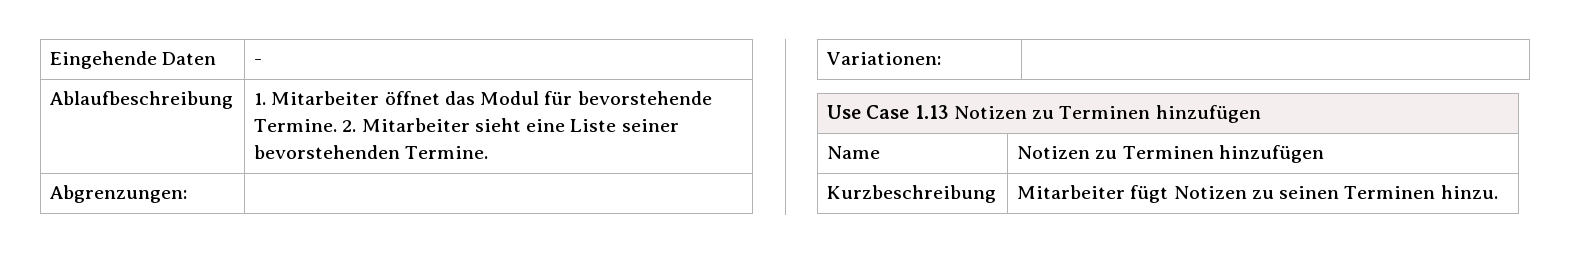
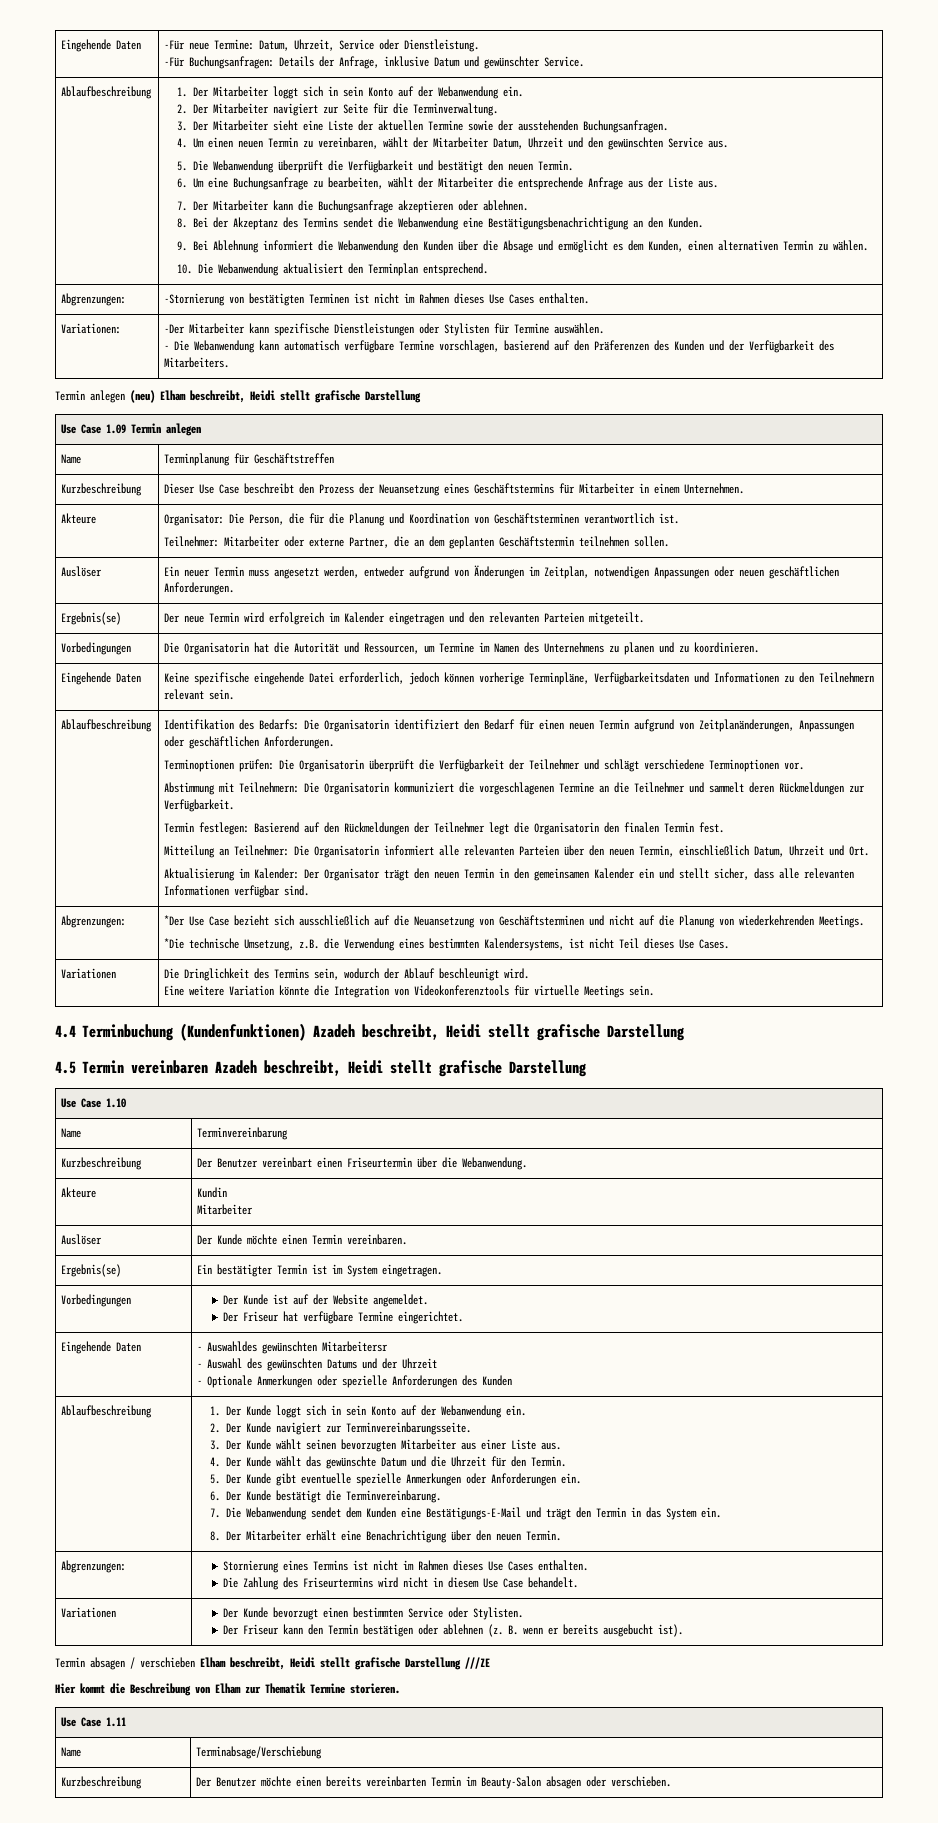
[50,51,217,69] [254,59,263,65] [50,91,234,109] [254,91,712,105] [254,118,679,132] [254,145,489,159] [50,185,188,203] [826,52,942,65] [827,105,1261,123] [827,146,881,159] [1017,145,1324,163] [827,185,997,203] [1017,185,1498,203] Eingehende Daten | - // Ablaufbeschreibung | 1. Mitarbeiter öffnet das Modul für bevorstehende Termine. 2. Mitarbeiter sieht eine Liste seiner bevorstehenden Termine. // Abgrenzungen: | // Variationen: | // Use Case 1.13 Notizen zu Terminen hinzufügen // Name | Notizen zu Terminen hinzufügen // Kurzbeschreibung | Mitarbeiter fügt Notizen zu seinen Terminen hinzu. -> [61,39,142,52] [164,39,480,52] [164,56,585,69] [61,86,153,99] [176,86,523,99] [176,103,498,116] [176,120,668,133] [176,137,728,150] [176,160,573,173] [176,177,718,190] [176,200,528,213] [176,217,703,230] [176,240,868,253] [176,263,488,276] [61,293,127,306] [164,293,590,306] [61,323,122,334] [164,323,605,336] [164,340,835,353] [164,357,230,368] [55,390,421,403] [61,423,202,436] [61,454,82,464] [164,453,335,466] [61,483,143,496] [164,483,745,496] [61,513,97,524] [164,513,680,526] [164,536,670,549] [61,566,103,577] [164,565,840,579] [164,582,235,595] [61,612,122,625] [164,612,645,625] [61,642,132,655] [164,642,760,655] [61,672,142,685] [164,672,875,685] [164,689,235,700] [61,719,153,732] [164,719,855,732] [164,736,335,749] [164,759,805,772] [164,782,866,795] [164,799,235,812] [164,822,725,835] [164,845,870,858] [164,868,855,881] [164,885,310,898] [61,915,127,928] [164,915,865,928] [164,938,730,951] [61,968,117,979] [164,968,530,981] [164,985,655,998] [55,1023,685,1041] [55,1060,587,1077] [61,1098,127,1108] [61,1128,82,1138] [197,1127,289,1140] [61,1157,143,1170] [197,1157,528,1170] [61,1187,97,1198] [197,1187,228,1198] [197,1204,254,1215] [61,1234,103,1245] [197,1234,408,1245] [61,1264,122,1277] [197,1264,443,1277] [61,1294,132,1307] [223,1294,429,1307] [223,1311,464,1324] [61,1341,142,1354] [197,1341,389,1354] [197,1358,438,1371] [197,1375,513,1388] [61,1405,153,1418] [209,1405,526,1418] [209,1422,471,1435] [209,1439,561,1452] [209,1456,566,1469] [209,1473,581,1486] [209,1490,441,1503] [209,1507,721,1520] [209,1530,561,1543] [61,1560,127,1573] [223,1560,589,1573] [223,1577,579,1590] [61,1607,117,1618] [223,1607,524,1620] [223,1624,684,1637] [55,1657,490,1670] [55,1683,400,1696] [61,1717,127,1727] [61,1747,82,1757] [196,1746,323,1759] [61,1776,143,1789] [196,1776,672,1789] Eingehende Daten | -Für neue Termine: Datum, Uhrzeit, Service oder Dienstleistung. // -Für Buchungsanfragen: Details der Anfrage, inklusive Datum und gewünschter Service. // Ablaufbeschreibung | 1. Der Mitarbeiter loggt sich in sein Konto auf der Webanwendung ein. // 2. Der Mitarbeiter navigiert zur Seite für die Terminverwaltung. // 3. Der Mitarbeiter sieht eine Liste der aktuellen Termine sowie der ausstehenden Buchungsanfragen. // 4. Um einen neuen Termin zu vereinbaren, wählt der Mitarbeiter Datum, Uhrzeit und den gewünschten Service aus. // 5. Die Webanwendung überprüft die Verfügbarkeit und bestätigt den neuen Termin. // 6. Um eine Buchungsanfrage zu bearbeiten, wählt der Mitarbeiter die entsprechende Anfrage aus der Liste aus. // 7. Der Mitarbeiter kann die Buchungsanfrage akzeptieren oder ablehnen. // 8. Bei der Akzeptanz des Termins sendet die Webanwendung eine Bestätigungsbenachrichtigung an den Kunden. // 9. Bei Ablehnung informiert die Webanwendung den Kunden über die Absage und ermöglicht es dem Kunden, einen alternativen Termin zu wählen. // 10. Die Webanwendung aktualisiert den Terminplan entsprechend. // Abgrenzungen: | -Stornierung von bestätigten Terminen ist nicht im Rahmen dieses Use Cases enthalten. // Variationen: | -Der Mitarbeiter kann spezifische Dienstleistungen oder Stylisten für Termine auswählen. // - Die Webanwendung kann automatisch verfügbare Termine vorschlagen, basierend auf den Präferenzen des Kunden und der Verfügbarkeit des Mitarbeiters. // Termin anlegen (neu) Elham beschreibt, Heidi stellt grafische Darstellung // Use Case 1.09 Termin anlegen // Name | Terminplanung für Geschäftstreffen // Kurzbeschreibung | Dieser Use Case beschreibt den Prozess der Neuansetzung eines Geschäftstermins für Mitarbeiter in einem Unternehmen. // Akteure | Organisator: Die Person, die für die Planung und Koordination von Geschäftsterminen verantwortlich ist. // Teilnehmer: Mitarbeiter oder externe Partner, die an dem geplanten Geschäftstermin teilnehmen sollen. // Auslöser | Ein neuer Termin muss angesetzt werden, entweder aufgrund von Änderungen im Zeitplan, notwendigen Anpassungen oder neuen geschäftlichen Anforderungen. // Ergebnis(se) | Der neue Termin wird erfolgreich im Kalender eingetragen und den relevanten Parteien mitgeteilt. // Vorbedingungen | Die Organisatorin hat die Autorität und Ressourcen, um Termine im Namen des Unternehmens zu planen und zu koordinieren. // Eingehende Daten | Keine spezifische eingehende Datei erforderlich, jedoch können vorherige Terminpläne, Verfügbarkeitsdaten und Informationen zu den Teilnehmern relevant sein. // Ablaufbeschreibung | Identifikation des Bedarfs: Die Organisatorin identifiziert den Bedarf für einen neuen Termin aufgrund von Zeitplanänderungen, Anpassungen oder geschäftlichen Anforderungen. // Terminoptionen prüfen: Die Organisatorin überprüft die Verfügbarkeit der Teilnehmer und schlägt verschiedene Terminoptionen vor. // Abstimmung mit Teilnehmern: Die Organisatorin kommuniziert die vorgeschlagenen Termine an die Teilnehmer und sammelt deren Rückmeldungen zur Verfügbarkeit. // Termin festlegen: Basierend auf den Rückmeldungen der Teilnehmer legt die Organisatorin den finalen Termin fest. // Mitteilung an Teilnehmer: Die Organisatorin informiert alle relevanten Parteien über den neuen Termin, einschließlich Datum, Uhrzeit und Ort. // Aktualisierung im Kalender: Der Organisator trägt den neuen Termin in den gemeinsamen Kalender ein und stellt sicher, dass alle relevanten Informationen verfügbar sind. // Abgrenzungen: | *Der Use Case bezieht sich ausschließlich auf die Neuansetzung von Geschäftsterminen und nicht auf die Planung von wiederkehrenden Meetings. // *Die technische Umsetzung, z.B. die Verwendung eines bestimmten Kalendersystems, ist nicht Teil dieses Use Cases. // Variationen | Die Dringlichkeit des Termins sein, wodurch der Ablauf beschleunigt wird. // Eine weitere Variation könnte die Integration von Videokonferenztools für virtuelle Meetings sein. // 4.4 Terminbuchung (Kundenfunktionen) Azadeh beschreibt, Heidi stellt grafische Darstellung // 4.5 Termin vereinbaren Azadeh beschreibt, Heidi stellt grafische Darstellung // Use Case 1.10 // Name | Terminvereinbarung // Kurzbeschreibung | Der Benutzer vereinbart einen Friseurtermin über die Webanwendung. // Akteure | Kundin // Mitarbeiter // Auslöser | Der Kunde möchte einen Termin vereinbaren. // Ergebnis(se) | Ein bestätigter Termin ist im System eingetragen. // Vorbedingungen | Der Kunde ist auf der Website angemeldet. // Der Friseur hat verfügbare Termine eingerichtet. // Eingehende Daten | - Auswahldes gewünschten Mitarbeitersr // - Auswahl des gewünschten Datums und der Uhrzeit // - Optionale Anmerkungen oder spezielle Anforderungen des Kunden // Ablaufbeschreibung | 1. Der Kunde loggt sich in sein Konto auf der Webanwendung ein. // 2. Der Kunde navigiert zur Terminvereinbarungsseite. // 3. Der Kunde wählt seinen bevorzugten Mitarbeiter aus einer Liste aus. // 4. Der Kunde wählt das gewünschte Datum und die Uhrzeit für den Termin. // 5. Der Kunde gibt eventuelle spezielle Anmerkungen oder Anforderungen ein. // 6. Der Kunde bestätigt die Terminvereinbarung. // 7. Die Webanwendung sendet dem Kunden eine Bestätigungs-E-Mail und trägt den Termin in das System ein. // 8. Der Mitarbeiter erhält eine Benachrichtigung über den neuen Termin. // Abgrenzungen: | Stornierung eines Termins ist nicht im Rahmen dieses Use Cases enthalten. // Die Zahlung des Friseurtermins wird nicht in diesem Use Case behandelt. // Variationen | Der Kunde bevorzugt einen bestimmten Service oder Stylisten. // Der Friseur kann den Termin bestätigen oder ablehnen (z. B. wenn er bereits ausgebucht ist). // Termin absagen / verschieben Elham beschreibt, Heidi stellt grafische Darstellung ///ZE // Hier kommt die Beschreibung von Elham zur Thematik Termine storieren. // Use Case 1.11 // Name | Terminabsage/Verschiebung // Kurzbeschreibung | Der Benutzer möchte einen bereits vereinbarten Termin im Beauty-Salon absagen oder verschieben.

